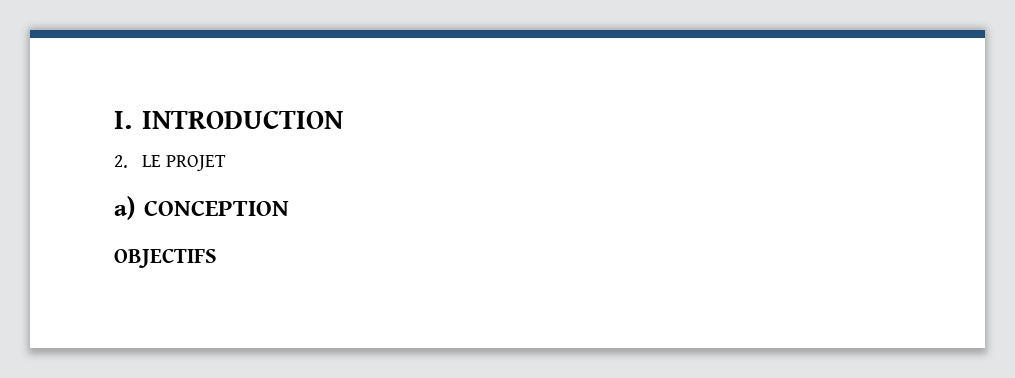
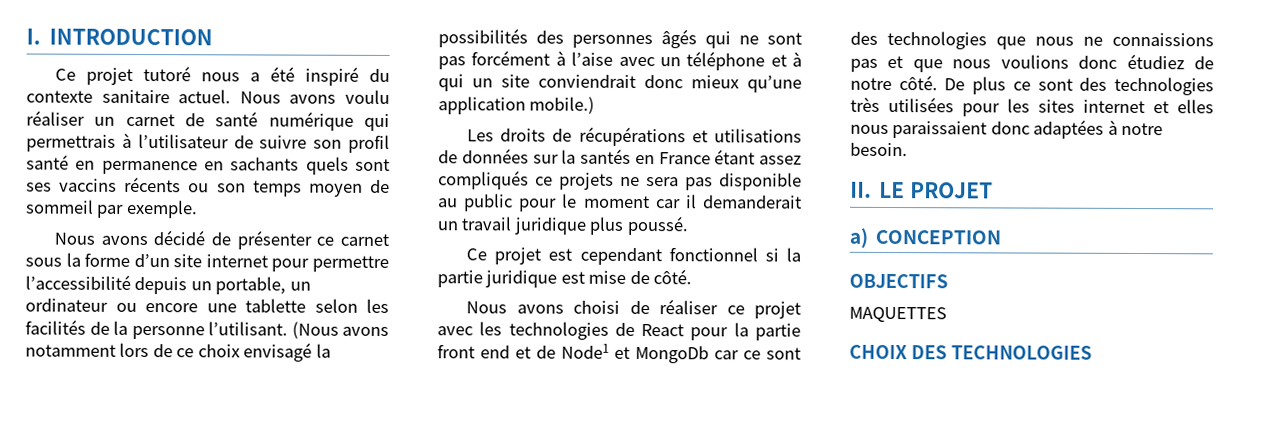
[114,155,128,168] 2. -> [55,66,390,86] [26,89,391,104] [26,110,390,131] [26,132,390,153] [26,154,390,175] [26,176,390,197] [26,199,198,219] [54,230,389,250] [25,252,389,272] [25,274,311,295] [25,298,389,313] [25,319,389,340] [25,342,331,362] [438,28,802,49] [438,50,802,71] [438,74,802,93] [438,96,596,115] [467,126,802,147] [438,148,802,165] [438,170,802,191] [438,193,802,212] [437,215,689,236] [466,247,801,266] [437,269,693,288] [466,299,801,319] [437,321,801,341] [437,343,801,364] [850,30,1214,50] [850,53,1214,73] [850,75,1214,96] [850,96,1214,117] [850,119,1164,139] [850,142,908,157] [850,181,872,198] Ce projet tutoré nous a été inspiré du contexte sanitaire actuel. Nous avons voulu réaliser un carnet de santé numérique qui permettrais à l’utilisateur de suivre son profil santé en permanence en sachants quels sont ses vaccins récents ou son temps moyen de sommeil par exemple. // Nous avons décidé de présenter ce carnet sous la forme d’un site internet pour permettre l’accessibilité depuis un portable, un ordinateur ou encore une tablette selon les facilités de la personne l’utilisant. (Nous avons notamment lors de ce choix envisagé la possibilités des personnes âgés qui ne sont pas forcément à l’aise avec un téléphone et à qui un site conviendrait donc mieux qu’une application mobile.) // Les droits de récupérations et utilisations de données sur la santés en France étant assez compliqués ce projets ne sera pas disponible au public pour le moment car il demanderait un travail juridique plus poussé. // Ce projet est cependant fonctionnel si la partie juridique est mise de côté. // Nous avons choisi de réaliser ce projet avec les technologies de React pour la partie front end et de Node1 et MongoDb car ce sont des technologies que nous ne connaissions pas et que nous voulions donc étudiez de notre côté. De plus ce sont des technologies très utilisées pour les sites internet et elles nous paraissaient donc adaptées à notre besoin. // II.
(217, 258) none -> [849,306,947,323] [849,344,1092,360] // MAQUETTES // CHOIX DES TECHNOLOGIES

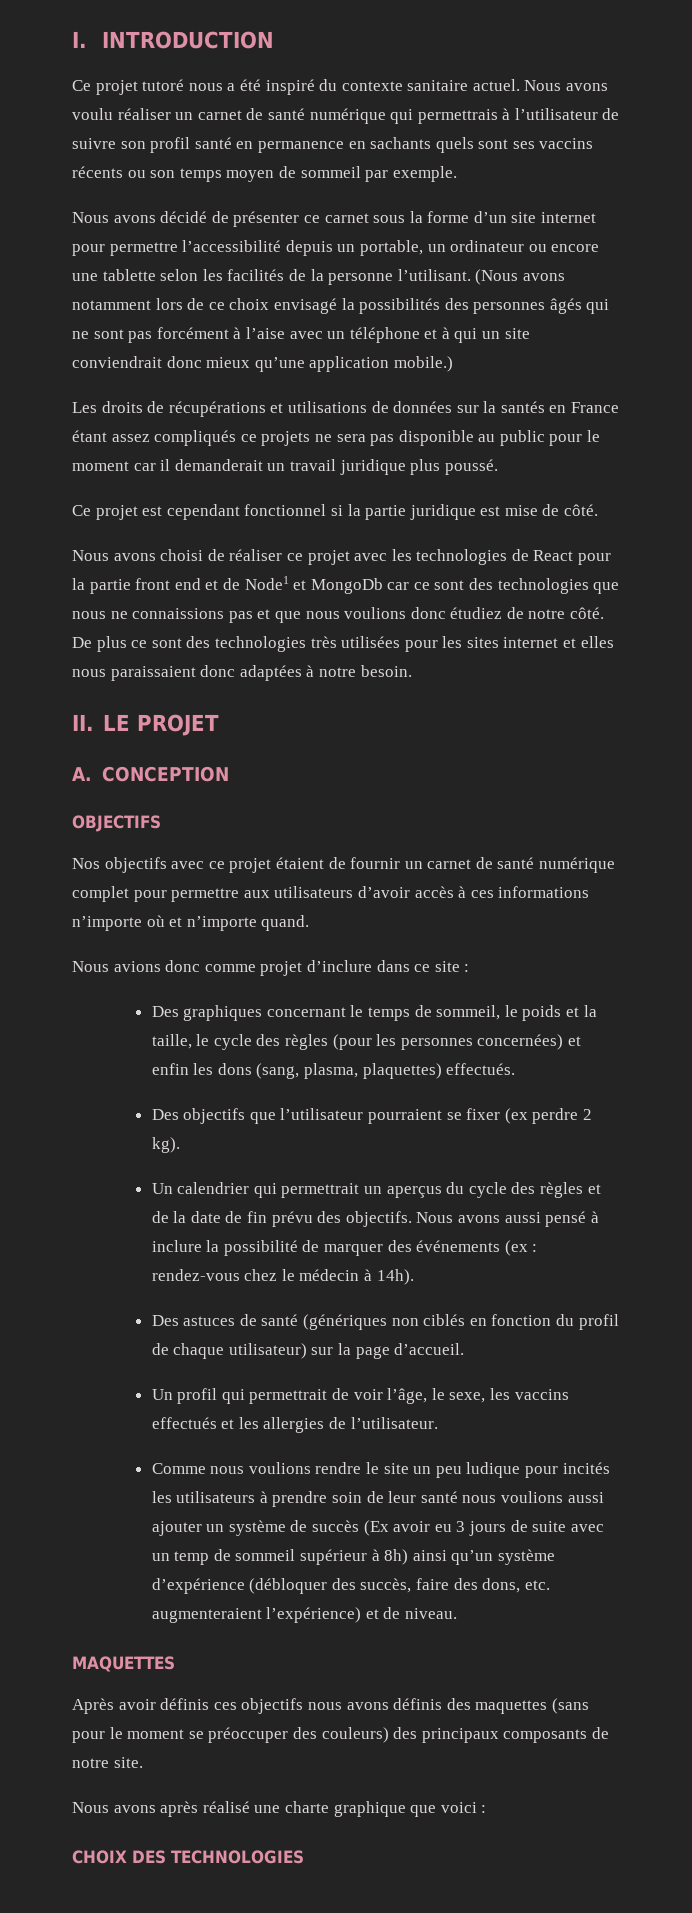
[849,227,868,248] a) -> [72,767,92,781] A.
[849,306,947,323] MAQUETTES -> [72,857,616,873] [72,886,590,902] [72,915,310,931] [72,960,470,976] [151,1005,597,1021] [151,1034,581,1050] [151,1063,516,1079] [151,1108,592,1124] [151,1137,180,1153] [151,1182,601,1198] [151,1211,599,1227] [151,1240,538,1256] [151,1269,414,1285] [151,1314,619,1330] [151,1343,465,1359] [151,1388,569,1404] [151,1417,438,1433] [151,1462,610,1478] [151,1491,604,1507] [151,1520,604,1536] [151,1549,555,1565] [151,1578,550,1594] [151,1607,457,1623] [72,1656,175,1672] [72,1698,589,1714] [72,1727,609,1743] [72,1757,143,1768] [72,1801,487,1817] Nos objectifs avec ce projet étaient de fournir un carnet de santé numérique complet pour permettre aux utilisateurs d’avoir accès à ces informations n’importe où et n’importe quand. // Nous avions donc comme projet d’inclure dans ce site : // Des graphiques concernant le temps de sommeil, le poids et la taille, le cycle des règles (pour les personnes concernées) et enfin les dons (sang, plasma, plaquettes) effectués. // Des objectifs que l’utilisateur pourraient se fixer (ex perdre 2 kg). // Un calendrier qui permettrait un aperçus du cycle des règles et de la date de fin prévu des objectifs. Nous avons aussi pensé à inclure la possibilité de marquer des événements (ex : rendez-vous chez le médecin à 14h). // Des astuces de santé (génériques non ciblés en fonction du profil de chaque utilisateur) sur la page d’accueil. // Un profil qui permettrait de voir l’âge, le sexe, les vaccins effectués et les allergies de l’utilisateur. // Comme nous voulions rendre le site un peu ludique pour incités les utilisateurs à prendre soin de leur santé nous voulions aussi ajouter un système de succès (Ex avoir eu 3 jours de suite avec un temp de sommeil supérieur à 8h) ainsi qu’un système d’expérience (débloquer des succès, faire des dons, etc. augmenteraient l’expérience) et de niveau. // MAQUETTES // Après avoir définis ces objectifs nous avons définis des maquettes (sans pour le moment se préoccuper des couleurs) des principaux composants de notre site. // Nous avons après réalisé une charte graphique que voici :

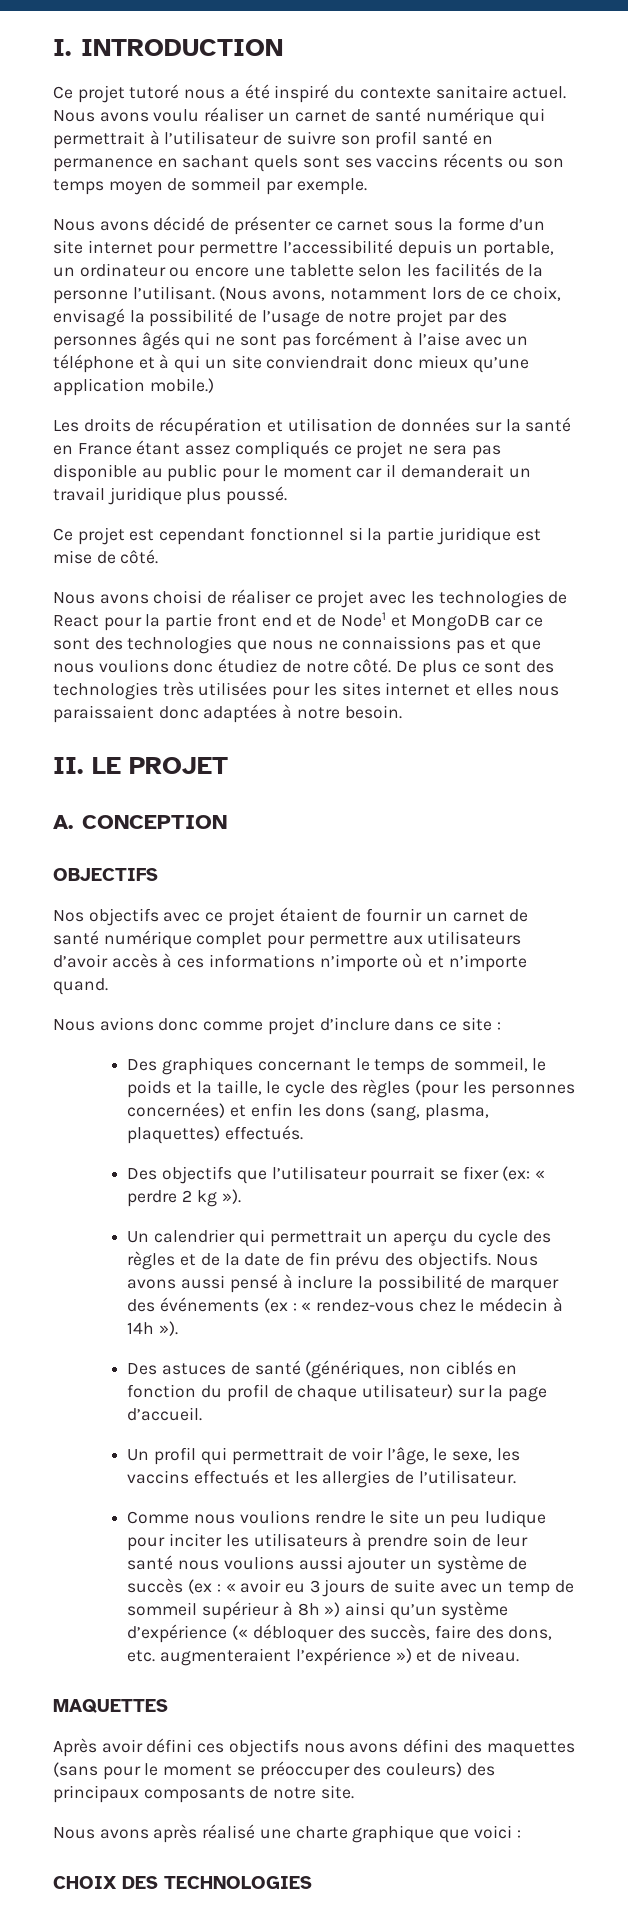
[417,109,498,124] permettrais -> [53,131,145,149] permettrait
[370,137,432,149] sachants -> [182,155,250,168] sachant
[522,273,565,281] avons -> [272,290,326,301] avons,
[229,298,270,310] choix -> [512,286,561,301] choix,
[359,298,441,314] possibilités -> [149,308,475,327] possibilité de l’usage de notre projet par
[168,401,367,417] récupérations et utilisations -> [159,417,373,436] récupération et utilisation
[500,401,545,413] santés -> [525,417,572,432] santé
[261,431,311,446] projets -> [356,441,404,459] projet
[310,578,383,594] MongoDb -> [411,615,491,631] MongoDB
[367,1109,442,1124] pourraient -> [370,1166,436,1184] pourrait
[504,1108,592,1124] [151,1137,180,1153] (ex perdre 2 kg). -> [502,1166,546,1181] [127,1189,241,1207] (ex: « perdre 2 kg »).
[386,1186,442,1198] aperçus -> [392,1233,448,1247] aperçu
(538, 1248) none -> [301,1302,312,1311] «
[376,1269,414,1285] 14h). -> [127,1321,179,1336] 14h »).
[302,1314,387,1330] (génériques -> [305,1360,405,1379] (génériques,
[562,1462,610,1474] incités -> [169,1533,223,1547] inciter
[363,1520,389,1536] (Ex -> [188,1579,236,1594] (ex : «
[384,1549,409,1565] 8h) -> [297,1602,341,1617] 8h »)
[249,1578,328,1594] (débloquer -> [232,1624,334,1643] (« débloquer
[266,1607,362,1623] l’expérience) -> [295,1647,412,1666] l’expérience »)
[160,1698,210,1710] définis -> [146,1738,193,1753] défini
[393,1698,443,1710] définis -> [403,1738,450,1753] défini

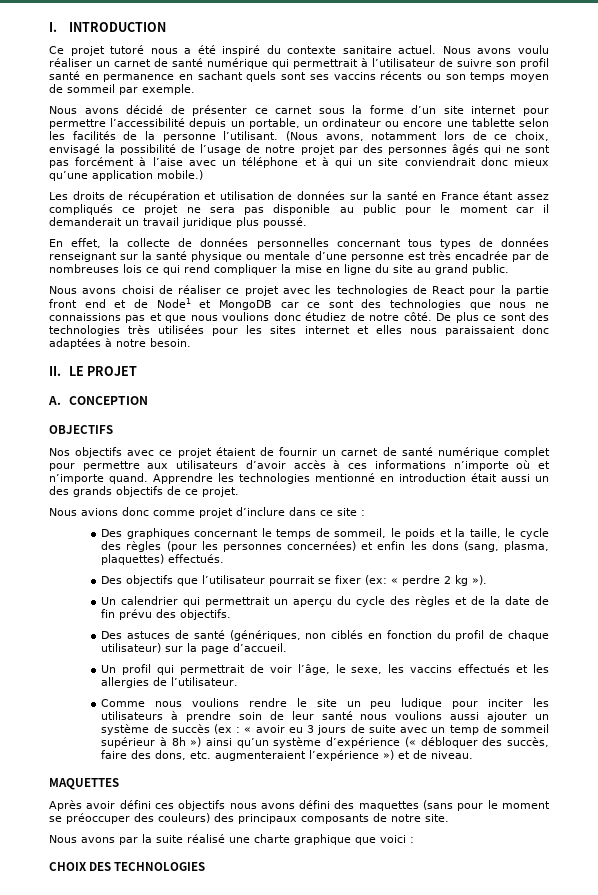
[53,527,541,545] [53,549,159,564] Ce projet est cependant fonctionnel si la partie juridique est mise de côté. -> [49,238,549,249] [49,251,550,262] [49,264,509,275] En effet, la collecte de données personnelles concernant tous types de données renseignant sur la santé physique ou mentale d’une personne est très encadrée par de nombreuses lois ce qui rend compliquer la mise en ligne du site au grand public.
(108, 986) none -> [153,473,549,484] [49,486,239,497] Apprendre les technologies mentionné en introduction était aussi un des grands objectifs de ce projet.
[495,1254,538,1266] [127,1274,560,1293] [127,1297,563,1313] [127,1321,179,1336] Nous avons aussi pensé à inclure la possibilité de marquer des événements (ex : « rendez-vous chez le médecin à 14h »). -> (232, 614) none
[153,1824,198,1843] après -> [119,834,183,845] par la suite

